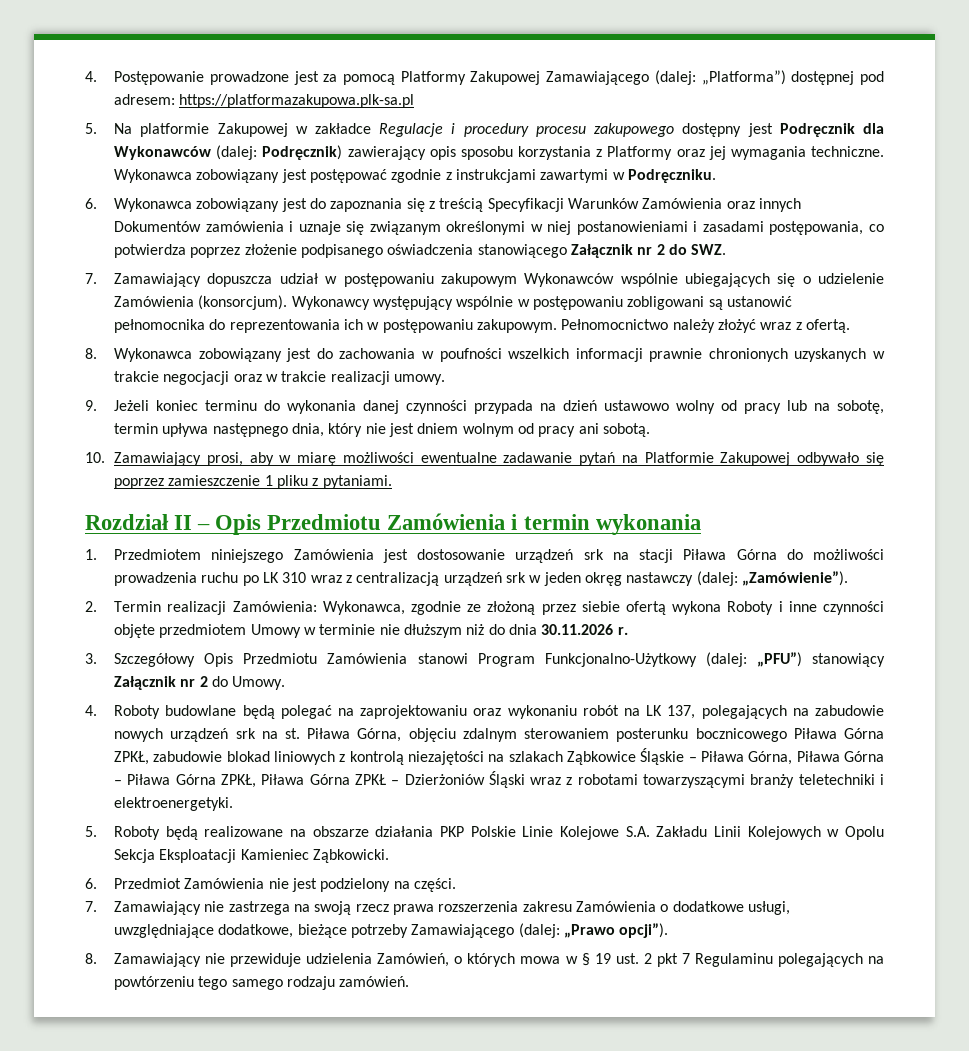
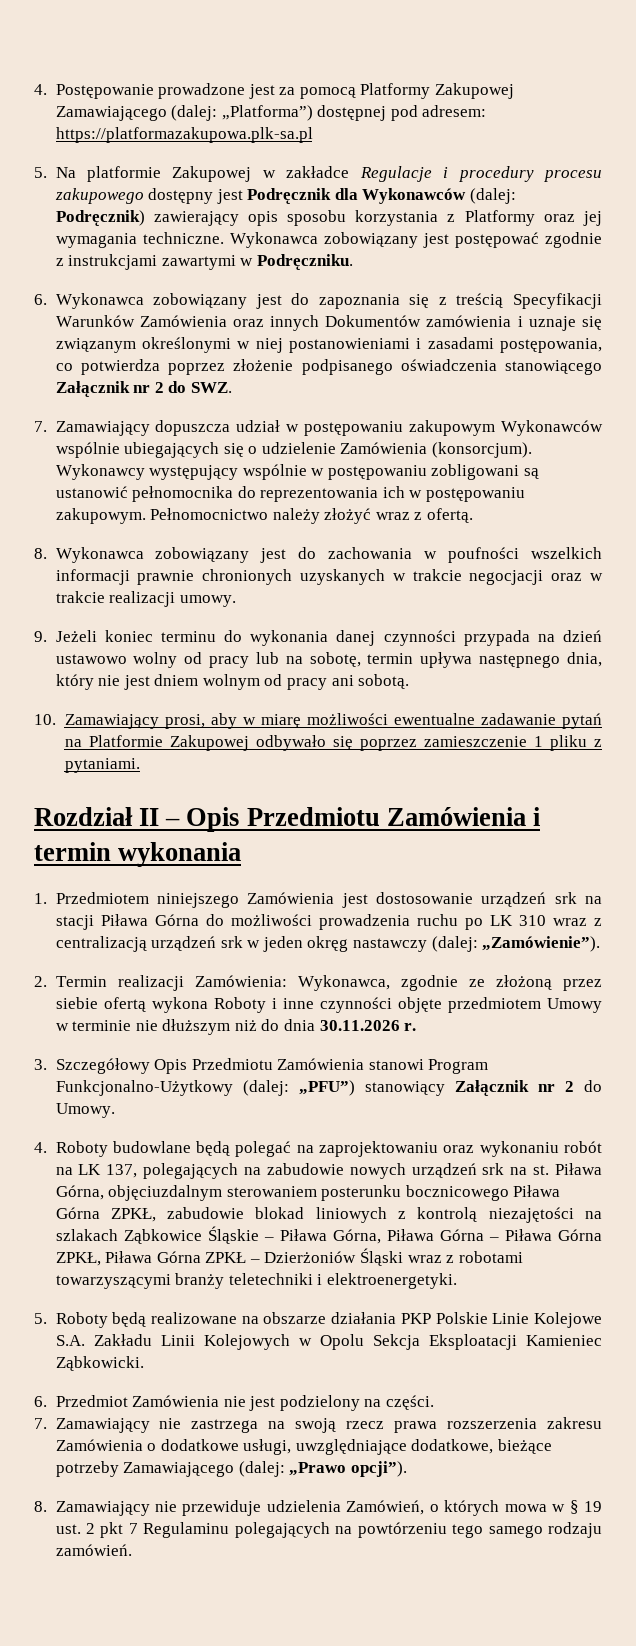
[408,728,517,742] objęciu zdalnym -> [108,1185,223,1201] objęciuzdalnym

